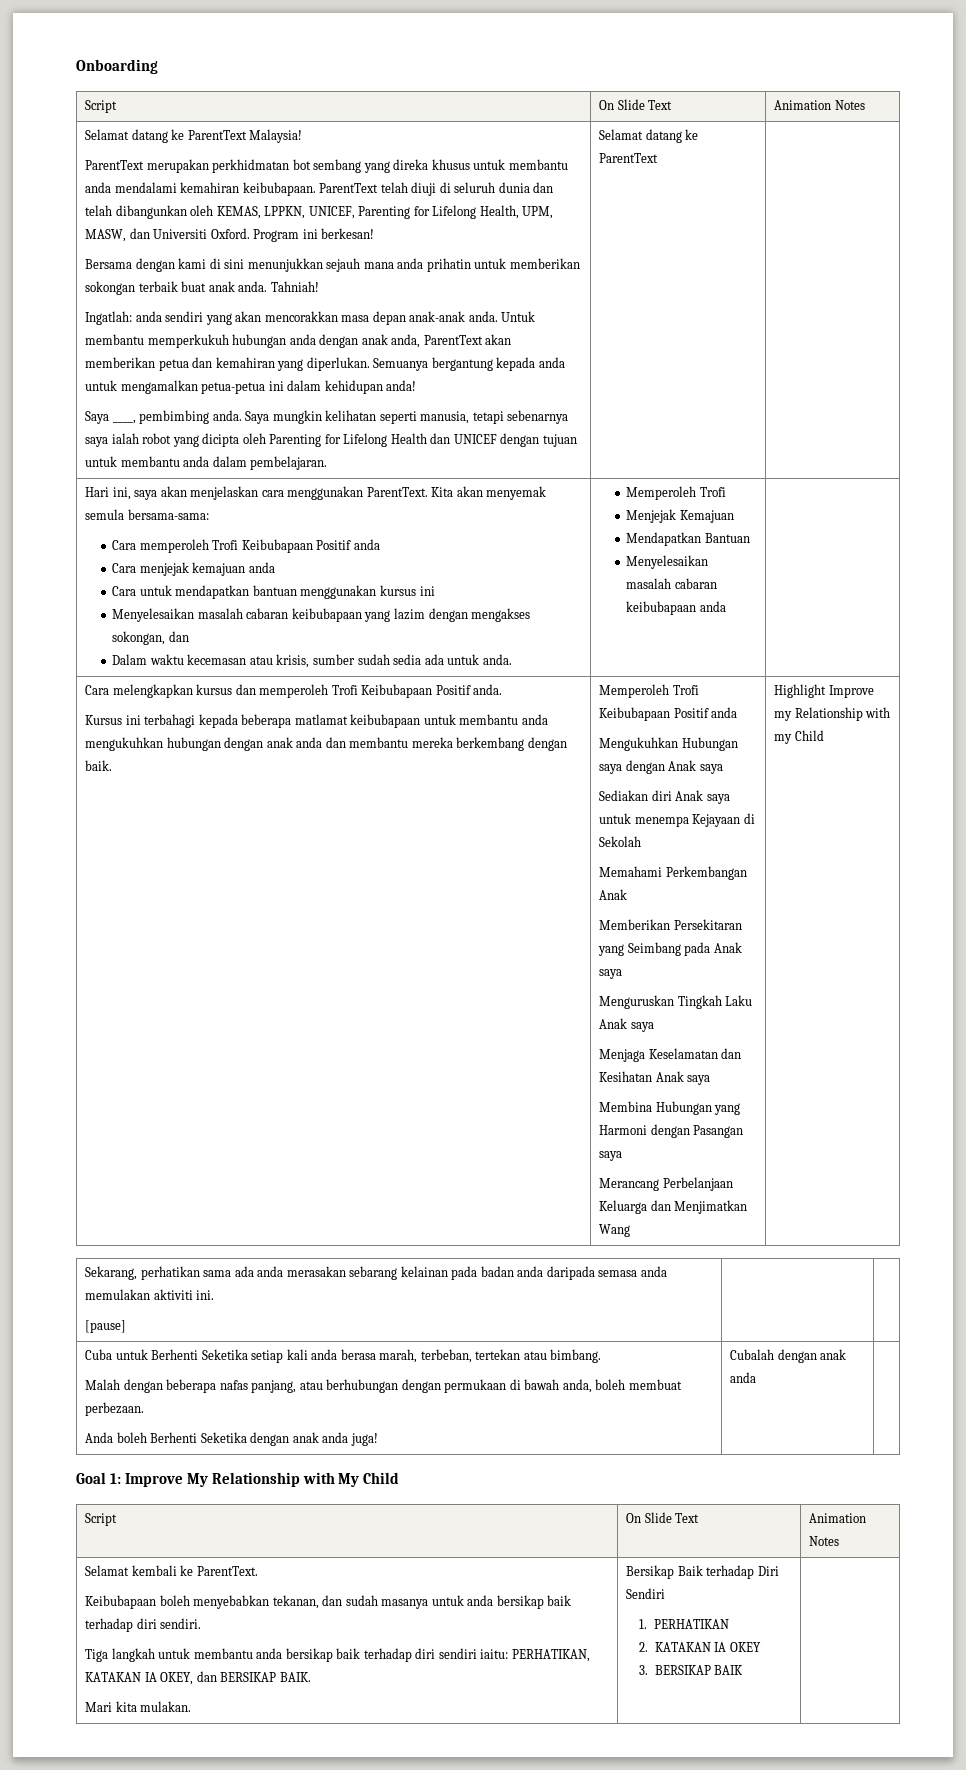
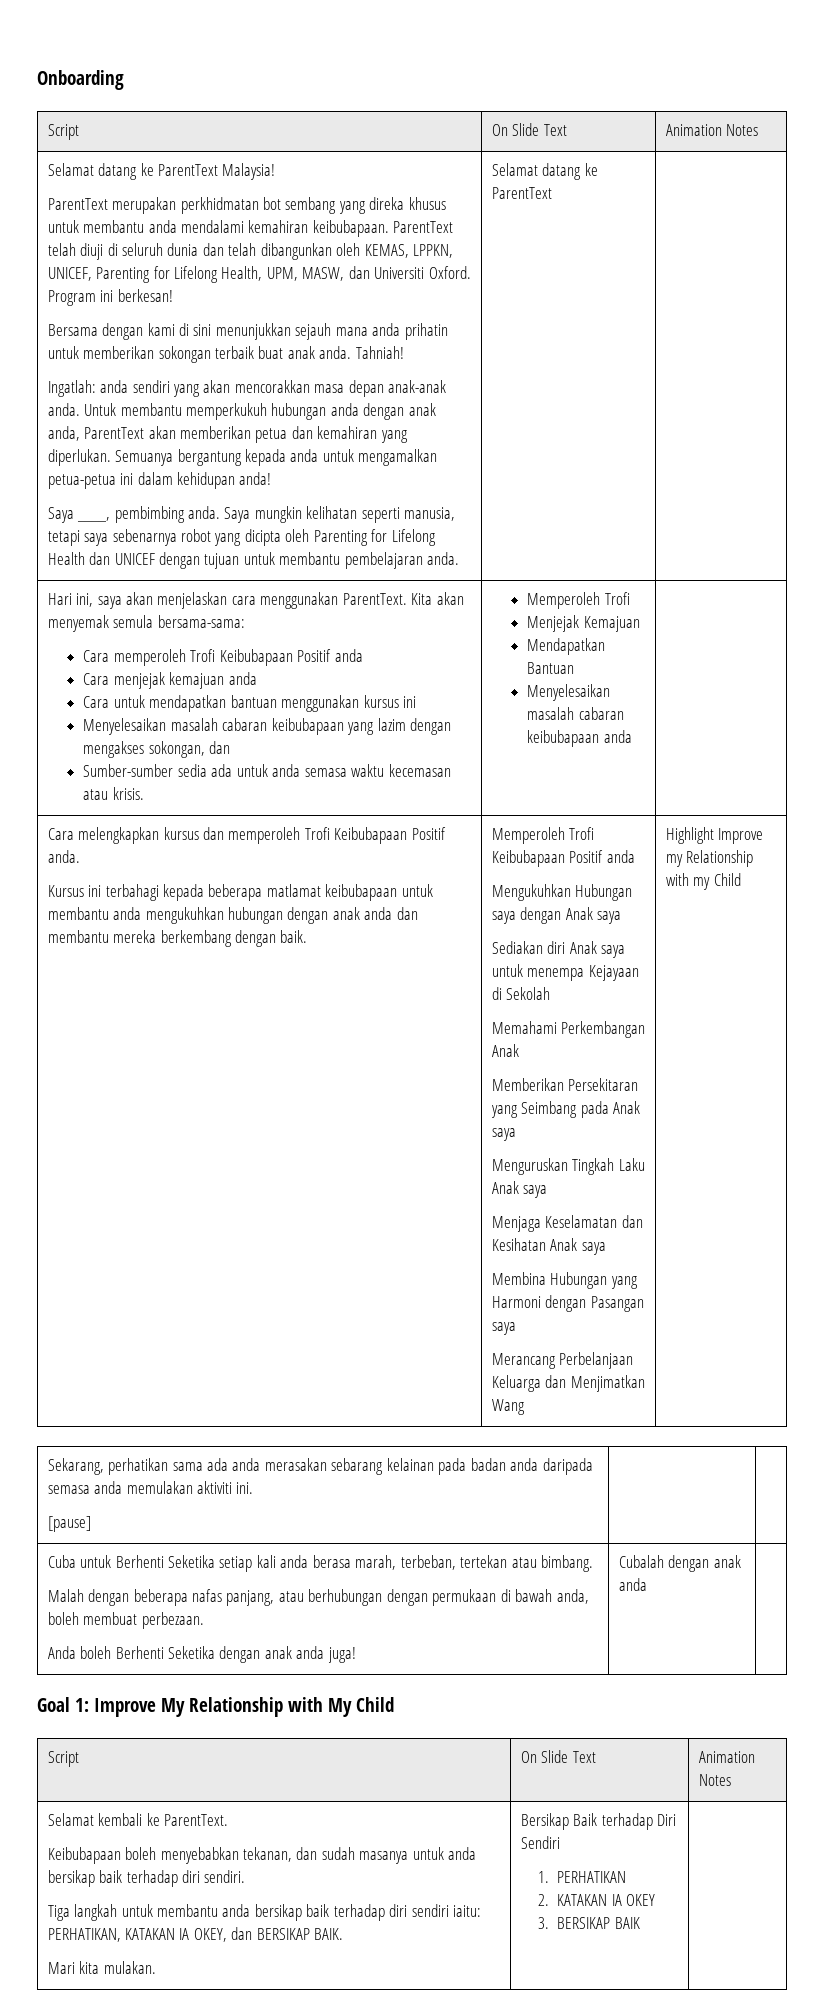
[507,410,569,424] [85,433,139,447] sebenarnya saya ialah -> [84,529,177,546] saya sebenarnya
[183,456,328,470] anda dalam pembelajaran. -> [344,552,460,569] pembelajaran anda.
[112,654,512,668] Dalam waktu kecemasan atau krisis, sumber sudah sedia ada untuk anda. -> [83,764,451,777] [83,787,144,800] Sumber-sumber sedia ada untuk anda semasa waktu kecemasan atau krisis.

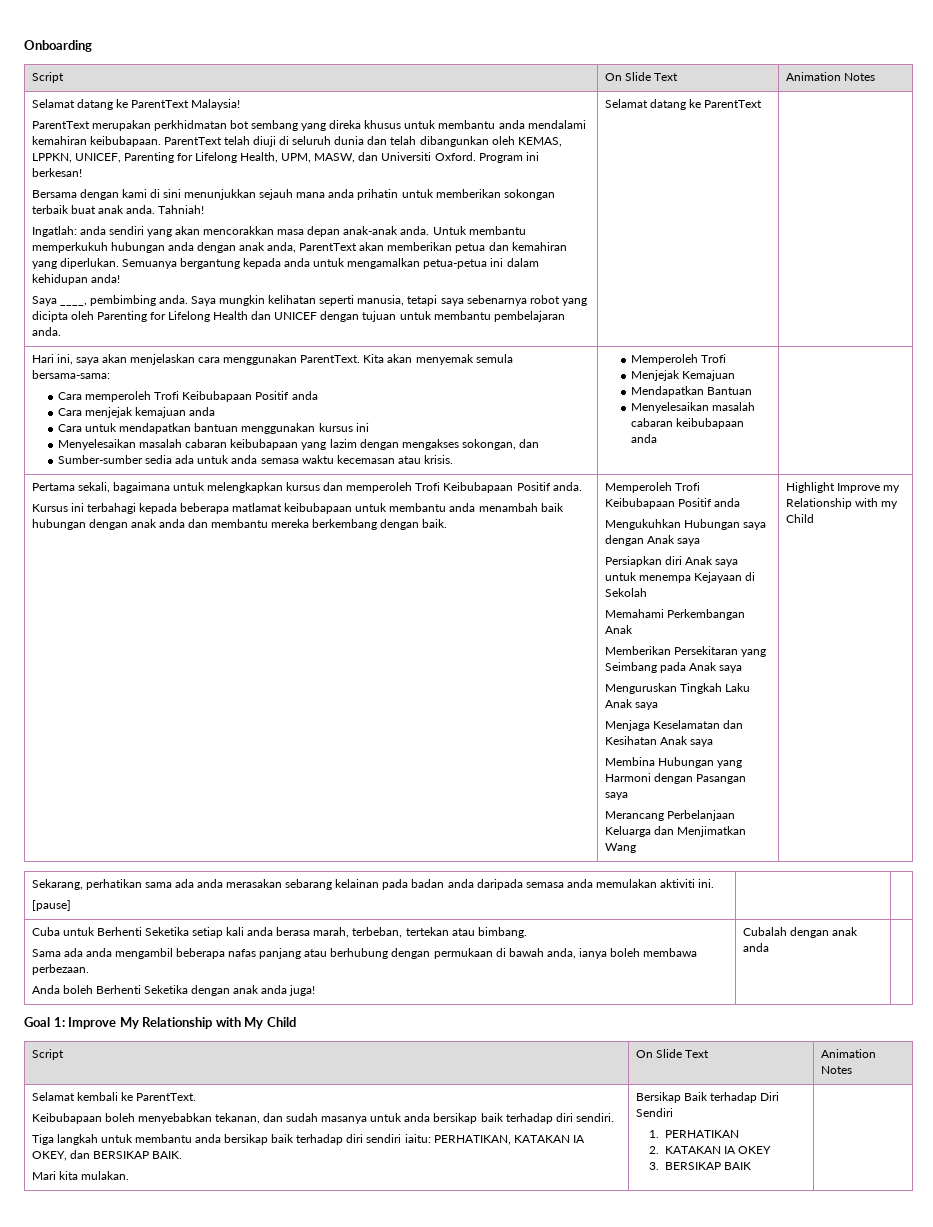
[47,828,74,840] Cara -> [31,482,205,493] Pertama sekali, bagaimana untuk
[145,907,224,924] mengukuhkan -> [478,503,564,512] menambah baik
[491,941,543,954] Sediakan -> [604,556,662,567] Persiapkan
[47,1589,383,1606] Malah dengan beberapa nafas panjang, atau berhubungan -> [31,948,389,959] Sama ada anda mengambil beberapa nafas panjang atau berhubung
[47,1612,138,1625] boleh membuat -> [578,948,698,959] ianya boleh membawa

